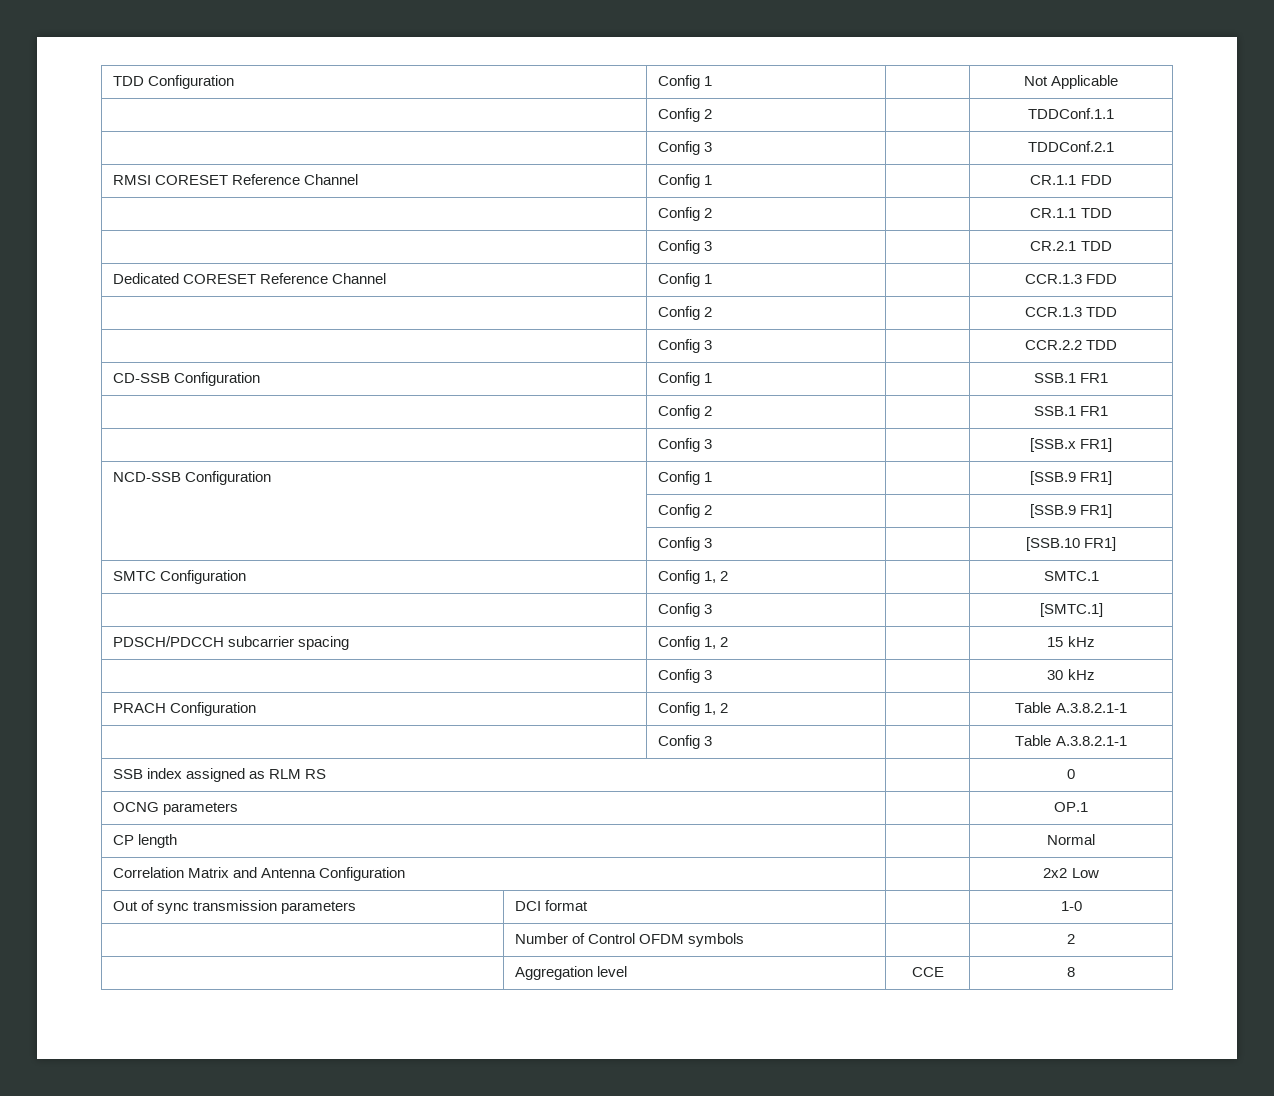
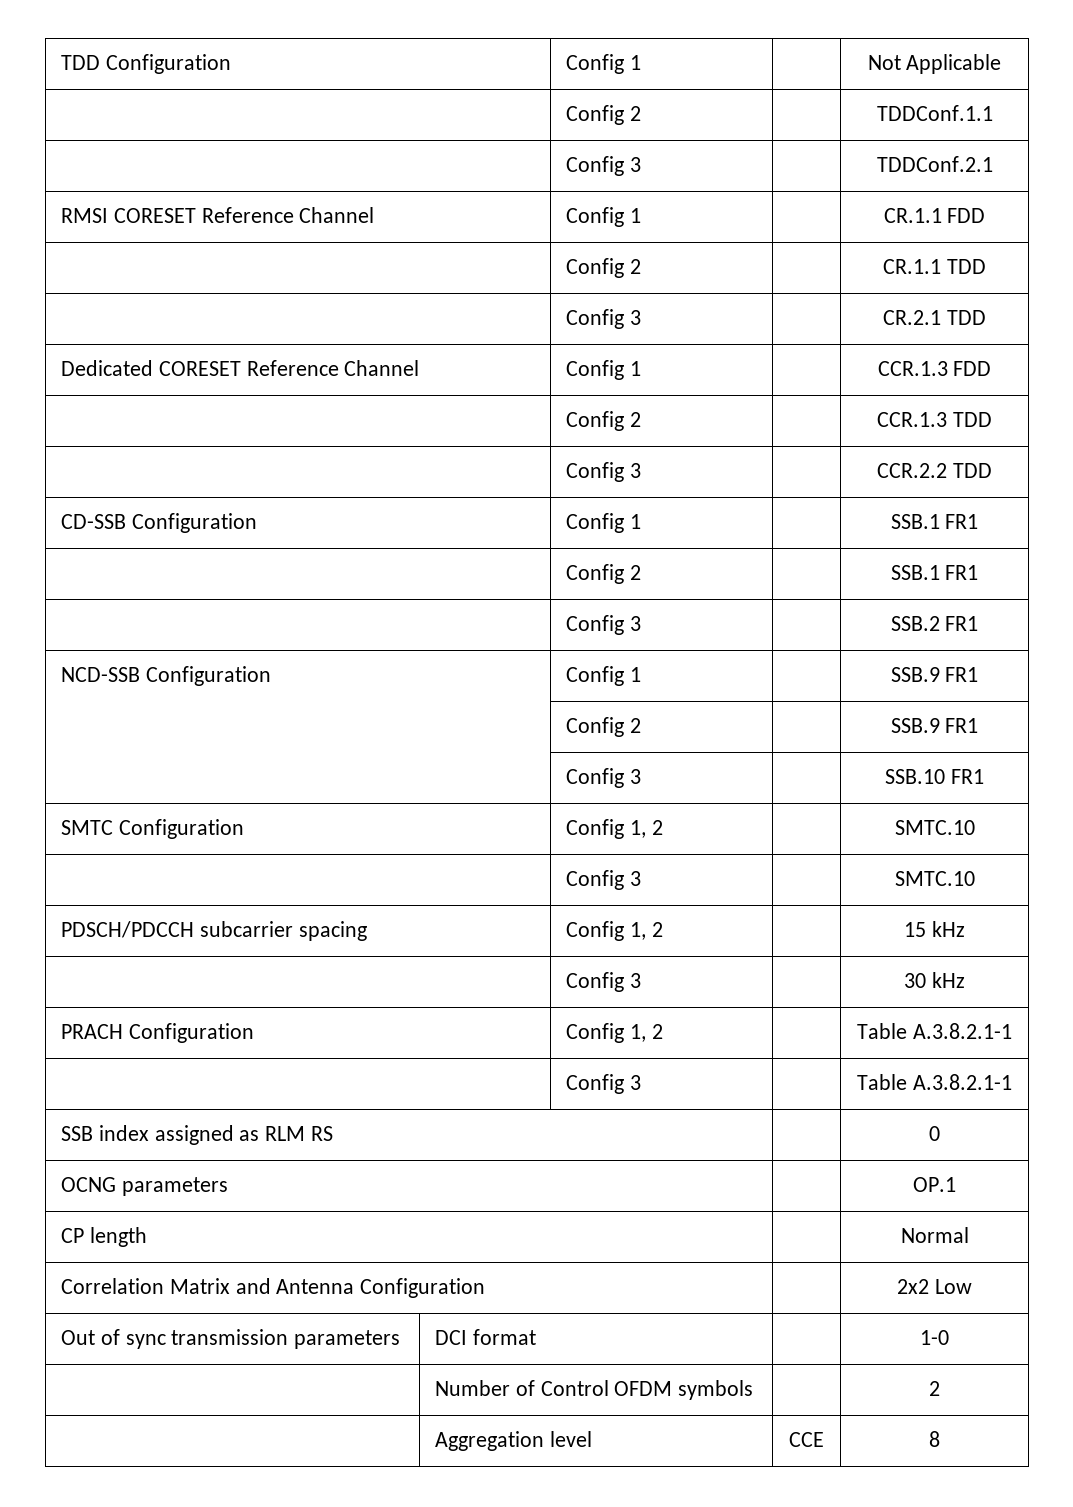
[1029,438,1113,452] [SSB.x FR1] -> [890,616,979,631] SSB.2 FR1
[1029,471,1113,485] [657,504,713,518] [1029,504,1113,518] [657,537,713,551] [1025,537,1117,551] [SSB.9 FR1] // | Config 2 | | [SSB.9 FR1] // | Config 3 | | [SSB.10 FR1] -> [890,667,979,682] [566,717,641,737] [890,718,979,733] [566,768,641,788] [885,769,984,784] SSB.9 FR1 // | Config 2 | | SSB.9 FR1 // | Config 3 | | SSB.10 FR1
[1043,571,1099,581] [657,603,713,617] [1039,603,1103,617] SMTC.1 // | Config 3 | | [SMTC.1] -> [894,820,975,835] [566,870,641,890] [894,871,975,886] SMTC.10 // | Config 3 | | SMTC.10

